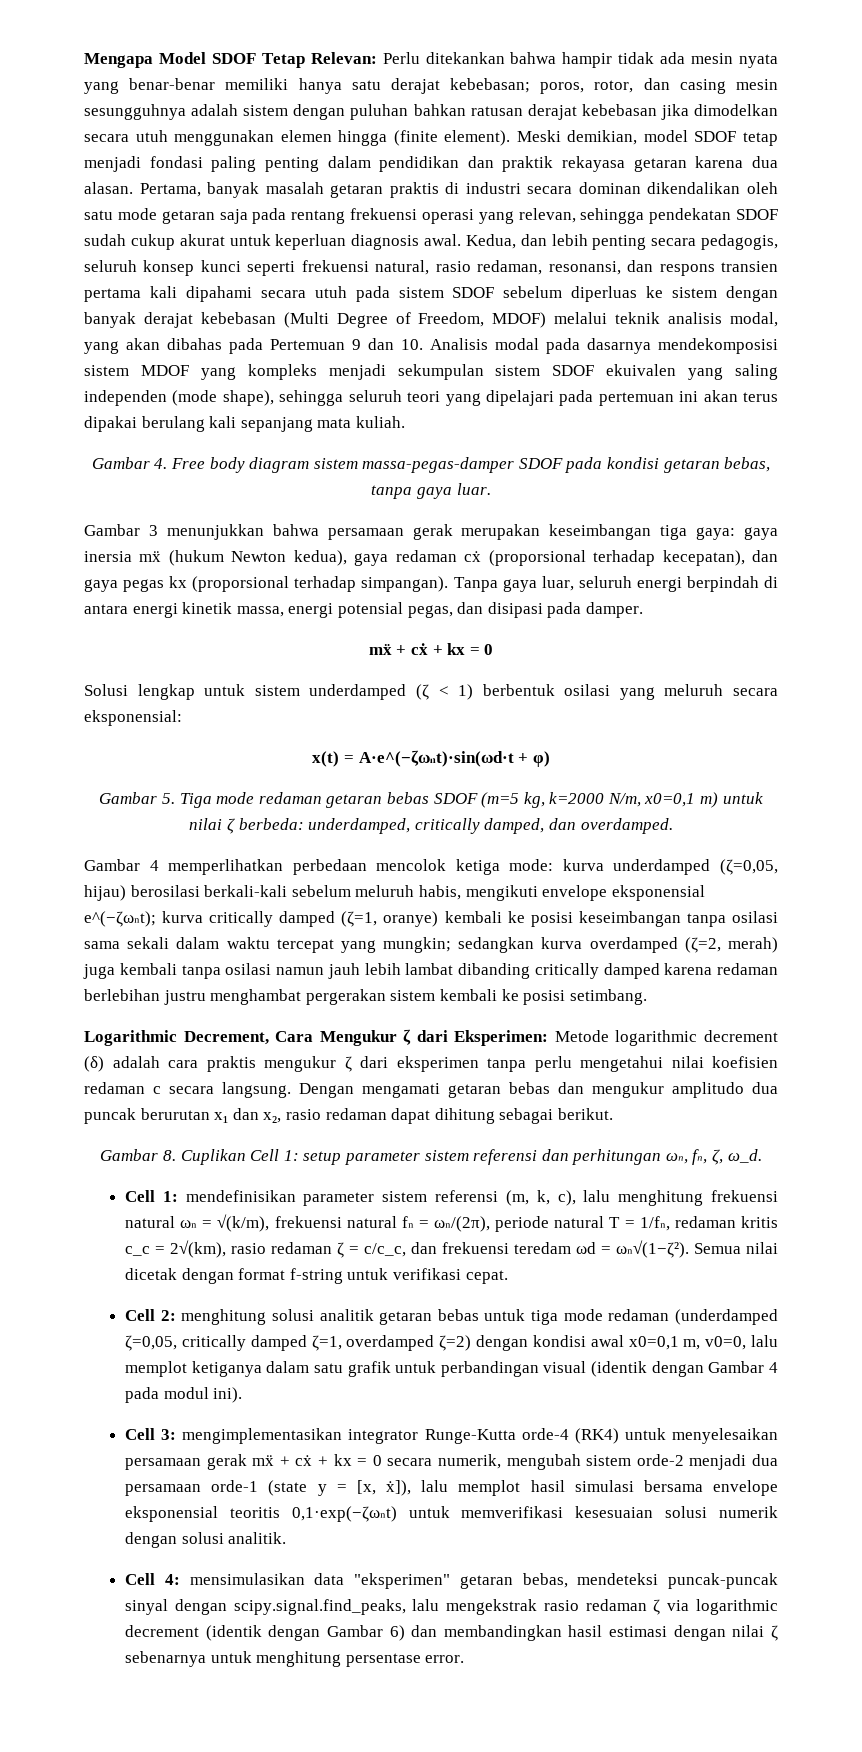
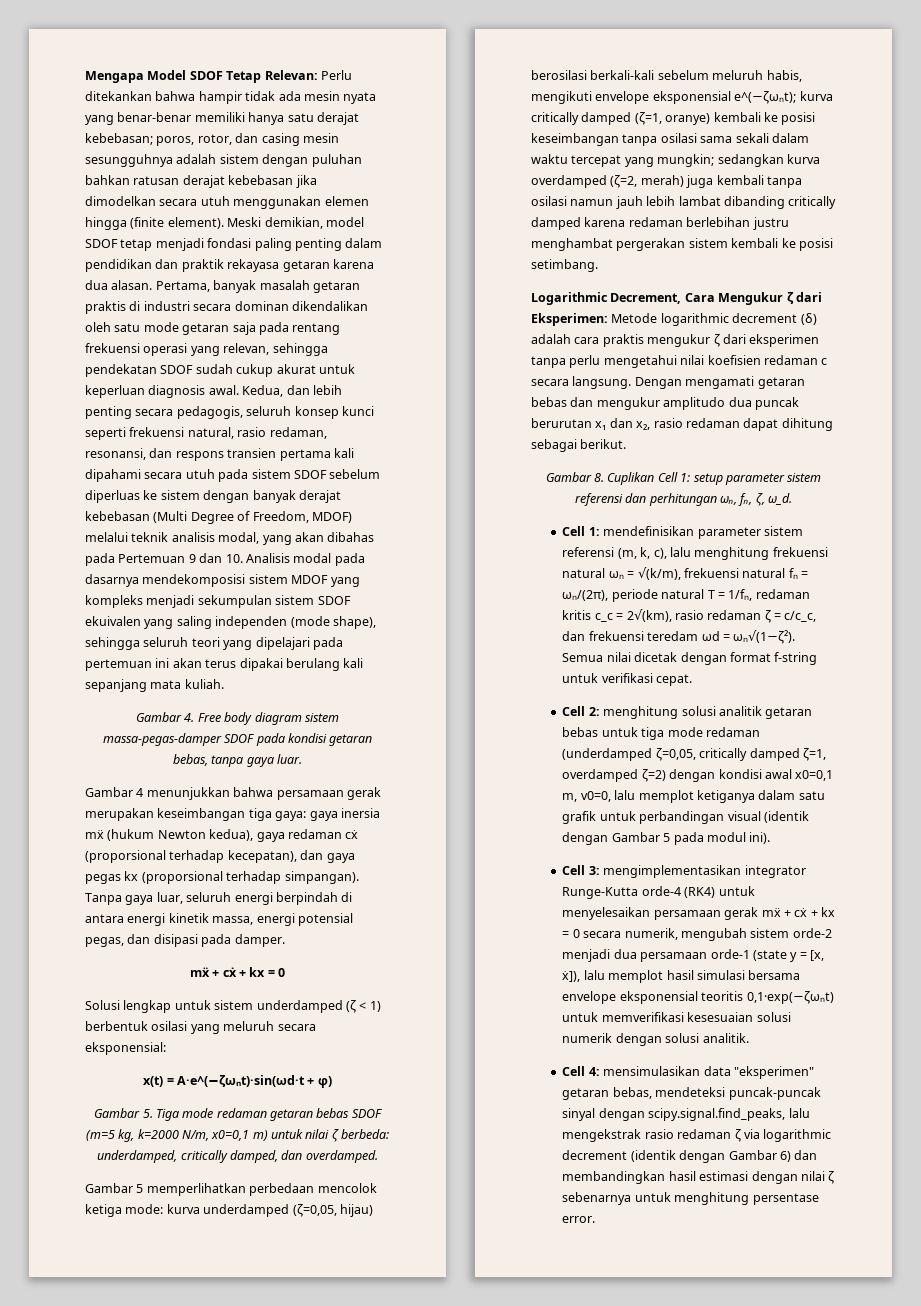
[148,525,158,536] 3 -> [136,788,144,797] 4
[149,860,159,871] 4 -> [136,1184,144,1193] 5
[768,1362,778,1373] 4 -> [663,833,671,842] 5

